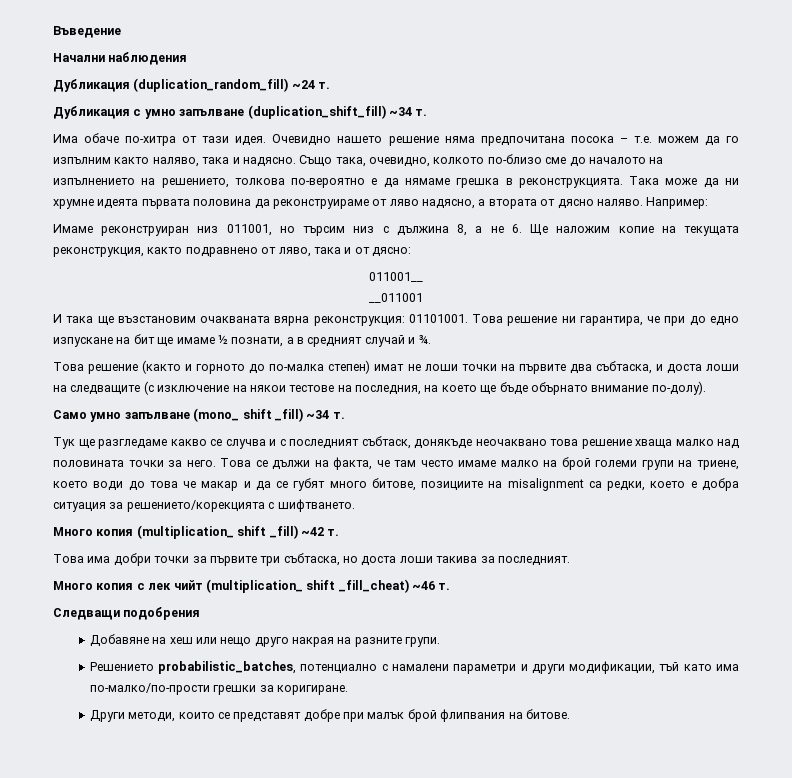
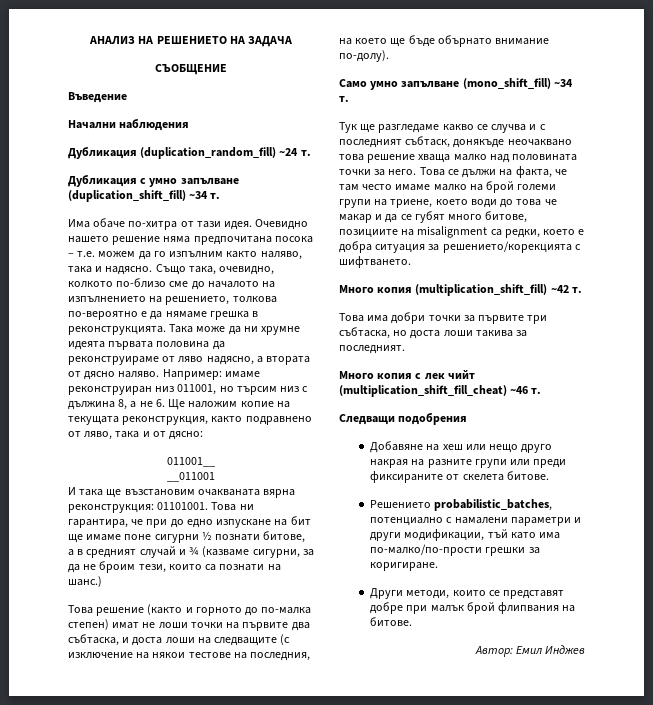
(53, 32) none -> [89,36,292,47] [155,64,227,75] АНАЛИЗ НА РЕШЕНИЕТО НА ЗАДАЧА // СЪОБЩЕНИЕ //
[53,224,93,233] // Имаме -> [224,371,260,378] имаме
[507,316,558,326] решение -> (237, 506) none
[217,334,284,347] ½ познати, -> [124,531,306,543] поне сигурни ½ познати битове,
[418,335,431,344] ¾. -> [189,546,314,558] [68,561,281,573] [68,576,102,587] ¾ (казваме сигурни, за да не броим тези, които са познати на шанс.)
[193,408,303,422] (mono_ shift _fill) -> [462,78,551,89] (mono_shift_fill)
[136,525,298,539] (multiplication_ shift _fill) -> [415,284,548,296] (multiplication_shift_fill)
[205,579,409,593] (multiplication_ shift _fill_cheat) -> [339,385,507,397] (multiplication_shift_fill_cheat)
[405,637,441,647] групи. -> [474,459,567,468] [370,471,549,483] групи или преди фиксираните от скелета битове.
(570, 714) none -> [474,645,585,657] // Автор: Емил Инджев

